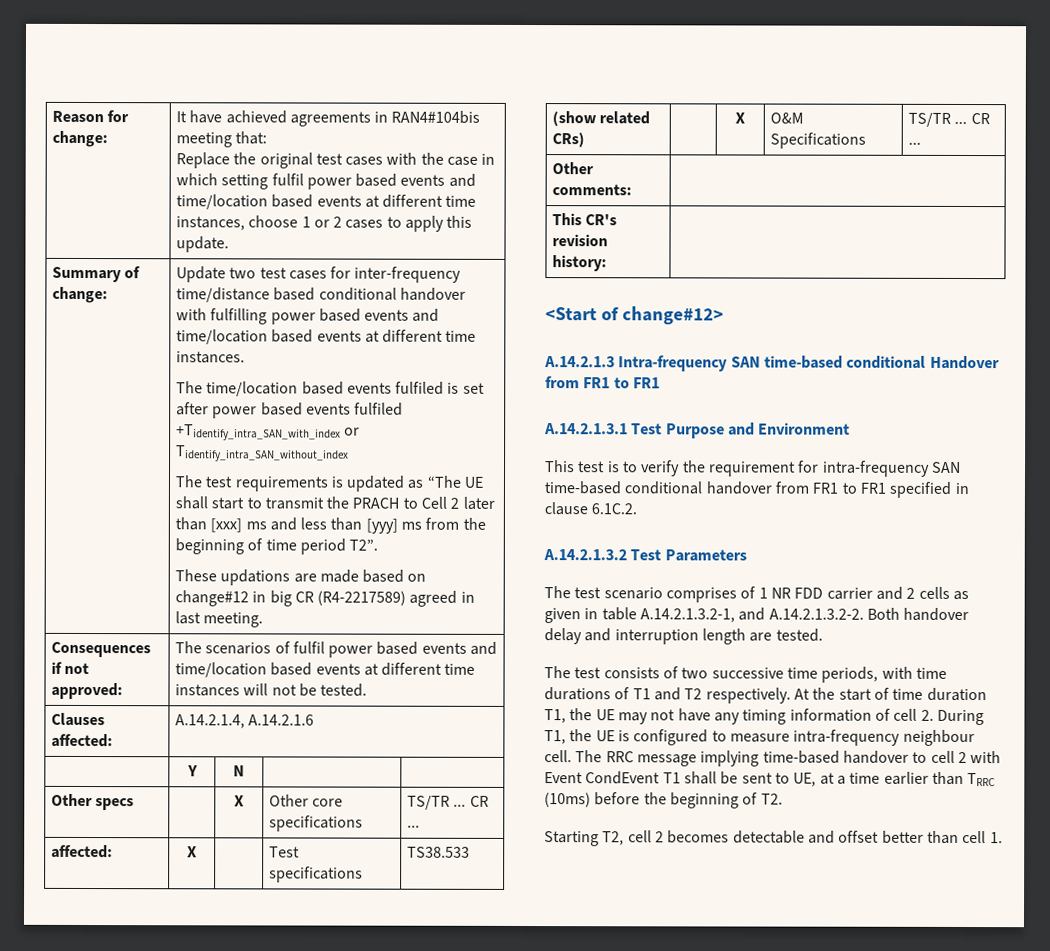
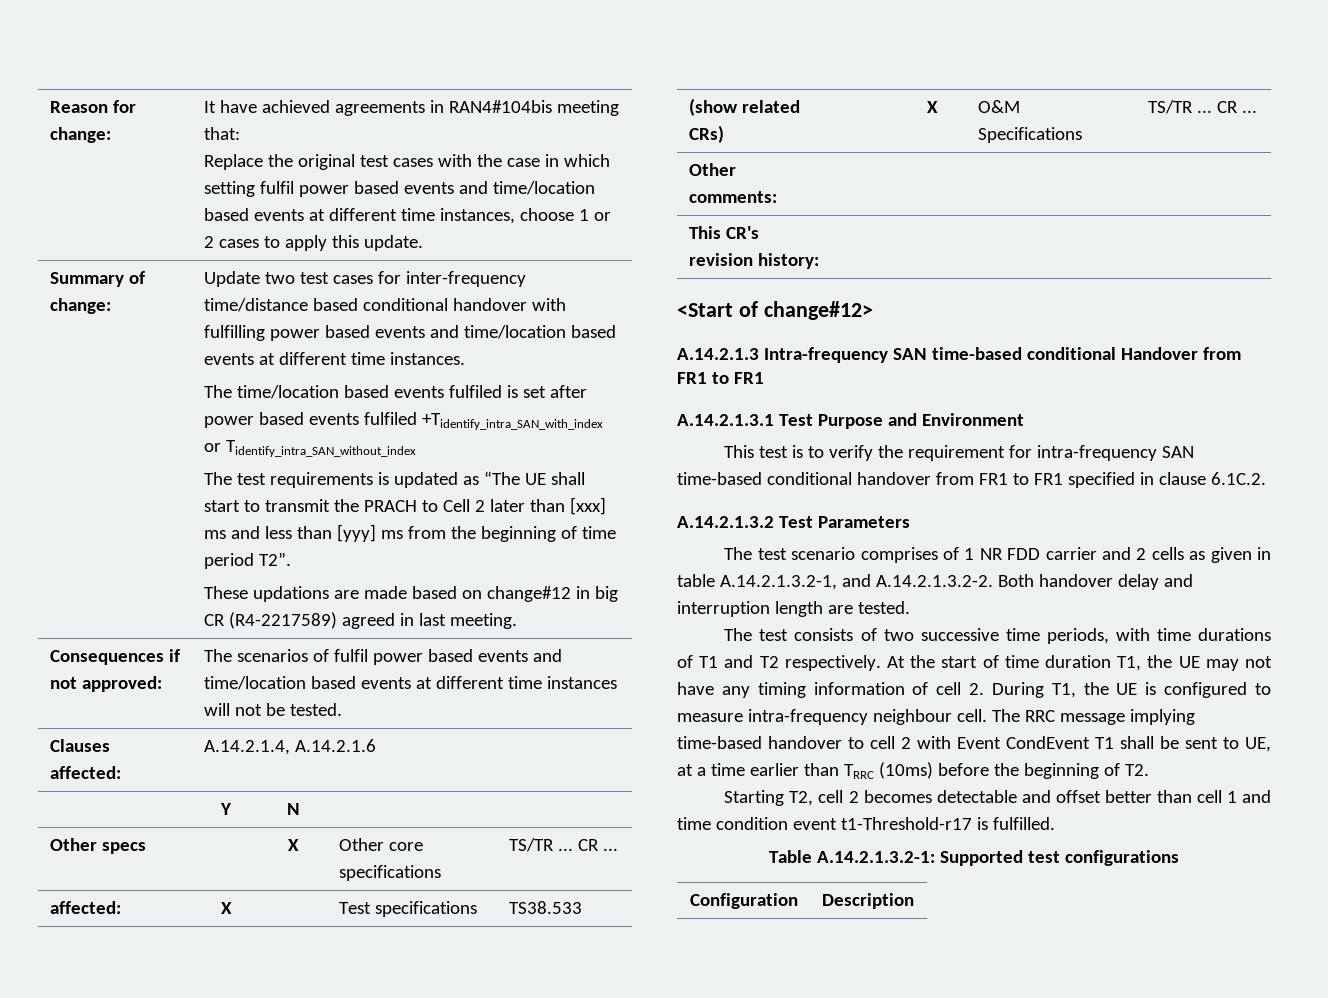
[989,832,1003,844] 1. -> [1226,790,1271,803] [677,817,1055,830] [769,850,1179,866] [689,893,798,909] [822,893,914,909] 1 and time condition event t1-Threshold-r17 is fulfilled. // Table A.14.2.1.3.2-1: Supported test configurations // Configuration | Description

